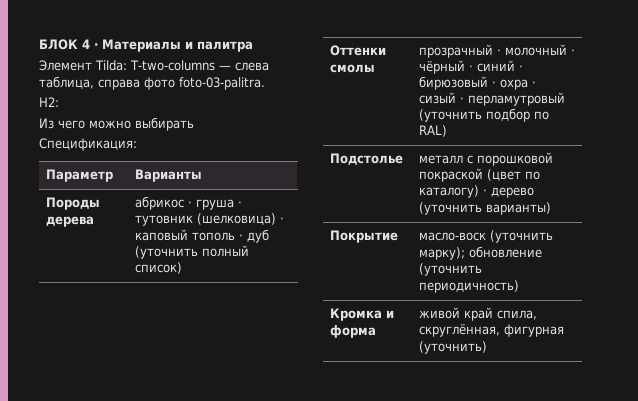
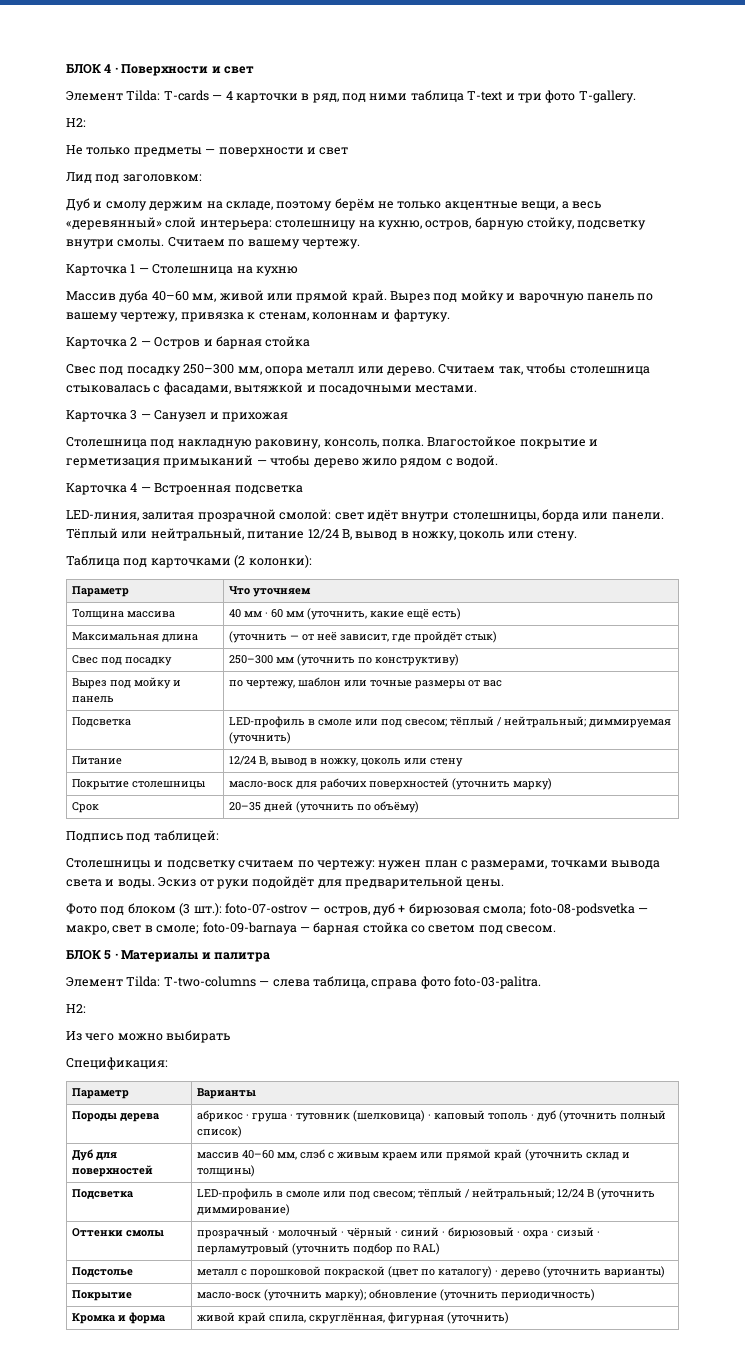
(98, 46) none -> [121,64,254,76] [66,90,636,103] [66,118,86,127] [66,145,349,157] [66,172,202,183] [66,198,601,211] [66,217,647,230] [66,237,360,249] [66,264,298,276] [66,290,654,303] [66,309,450,322] [66,336,311,349] [66,363,650,376] [66,382,478,395] [66,410,288,422] [66,436,598,449] [66,455,498,468] [66,483,303,495] [66,509,664,522] [66,528,578,541] [66,555,312,568] [71,586,129,597] [228,586,311,597] [71,609,175,619] [228,608,461,620] [71,632,198,642] [228,631,497,643] [71,655,172,666] [228,654,459,666] [71,677,181,689] [71,696,114,703] [228,677,502,689] [71,717,131,727] [228,716,671,728] [228,732,291,744] [71,756,122,765] [228,756,463,767] [71,779,205,790] [228,778,552,790] [71,802,99,813] [228,801,419,813] [66,830,219,842] [66,858,661,870] [66,876,505,889] [66,903,648,916] [66,922,557,935] [66,950,118,960] Поверхности и свет // Элемент Tilda: T-cards — 4 карточки в ряд, под ними таблица T-text и три фото T-gallery. // H2: // Не только предметы — поверхности и свет // Лид под заголовком: // Дуб и смолу держим на складе, поэтому берём не только акцентные вещи, а весь «деревянный» слой интерьера: столешницу на кухню, остров, барную стойку, подсветку внутри смолы. Считаем по вашему чертежу. // Карточка 1 — Столешница на кухню // Массив дуба 40–60 мм, живой или прямой край. Вырез под мойку и варочную панель по вашему чертежу, привязка к стенам, колоннам и фартуку. // Карточка 2 — Остров и барная стойка // Свес под посадку 250–300 мм, опора металл или дерево. Считаем так, чтобы столешница стыковалась с фасадами, вытяжкой и посадочными местами. // Карточка 3 — Санузел и прихожая // Столешница под накладную раковину, консоль, полка. Влагостойкое покрытие и герметизация примыканий — чтобы дерево жило рядом с водой. // Карточка 4 — Встроенная подсветка // LED-линия, залитая прозрачной смолой: свет идёт внутри столешницы, борда или панели. Тёплый или нейтральный, питание 12/24 В, вывод в ножку, цоколь или стену. // Таблица под карточками (2 колонки): // Параметр | Что уточняем // Толщина массива | 40 мм · 60 мм (уточнить, какие ещё есть) // Максимальная длина | (уточнить — от неё зависит, где пройдёт стык) // Свес под посадку | 250–300 мм (уточнить по конструктиву) // Вырез под мойку и панель | по чертежу, шаблон или точные размеры от вас // Подсветка | LED-профиль в смоле или под свесом; тёплый / нейтральный; диммируемая (уточнить) // Питание | 12/24 В, вывод в ножку, цоколь или стену // Покрытие столешницы | масло-воск для рабочих поверхностей (уточнить марку) // Срок | 20–35 дней (уточнить по объёму) // Подпись под таблицей: // Столешницы и подсветку считаем по чертежу: нужен план с размерами, точками вывода света и воды. Эскиз от руки подойдёт для предварительной цены. // Фото под блоком (3 шт.): foto-07-ostrov — остров, дуб + бирюзовая смола; foto-08-podsvetka — макро, свет в смоле; foto-09-barnaya — барная стойка со светом под свесом. // БЛОК 5 ·
(182, 268) none -> [71,1149,117,1161] [71,1165,153,1177] [196,1149,630,1161] [196,1165,255,1177] [71,1189,133,1199] [196,1188,655,1200] [196,1204,290,1216] // Дуб для поверхностей | массив 40–60 мм, слэб с живым краем или прямой край (уточнить склад и толщины) // Подсветка | LED-профиль в смоле или под свесом; тёплый / нейтральный; 12/24 В (уточнить диммирование)

